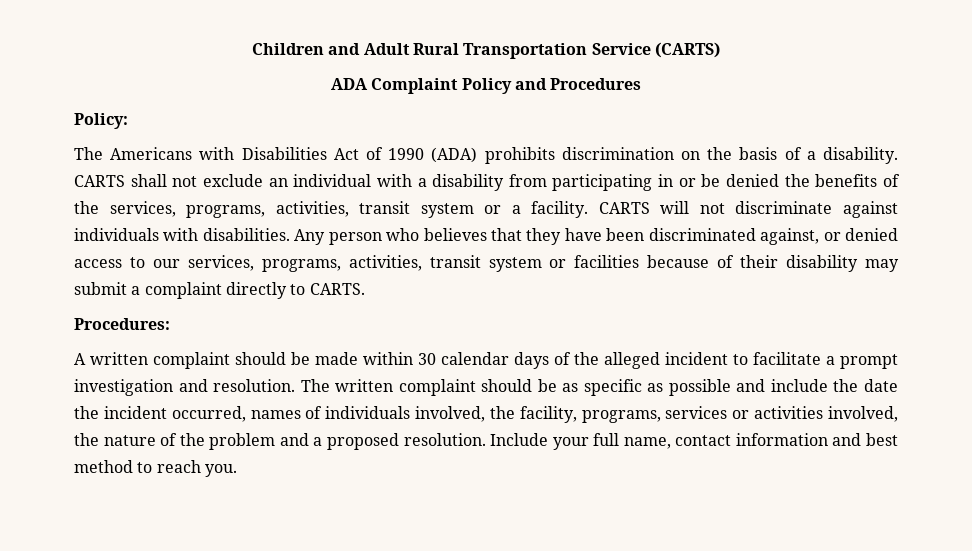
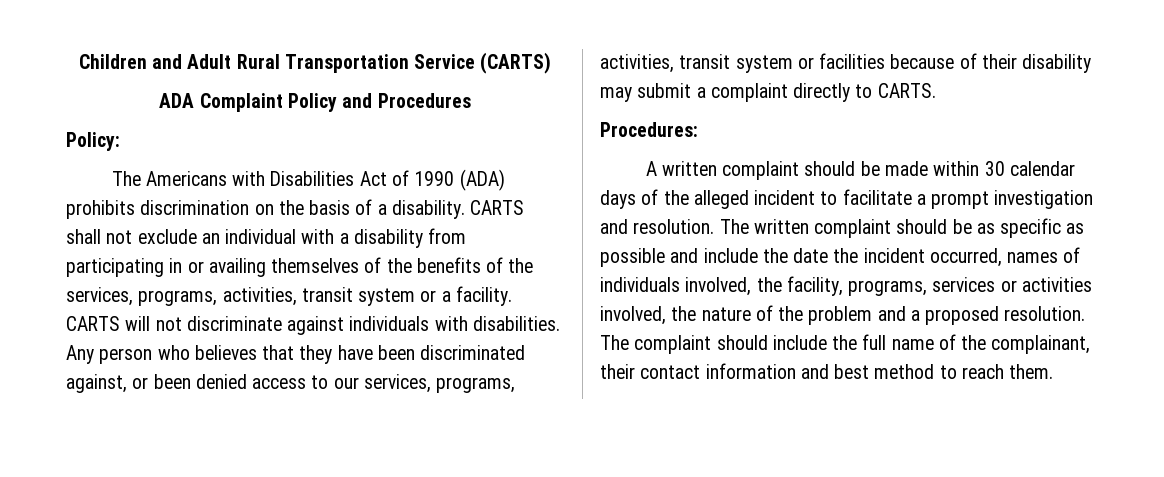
[701,174,780,187] be denied -> [208,257,382,277] availing themselves of
(841, 236) none -> [153,374,191,389] been
[490,433,671,450] Include your full name, -> [600,334,1091,354] [600,364,635,379] The complaint should include the full name of the complainant, their
[204,464,237,477] you. -> [1009,364,1054,379] them.

